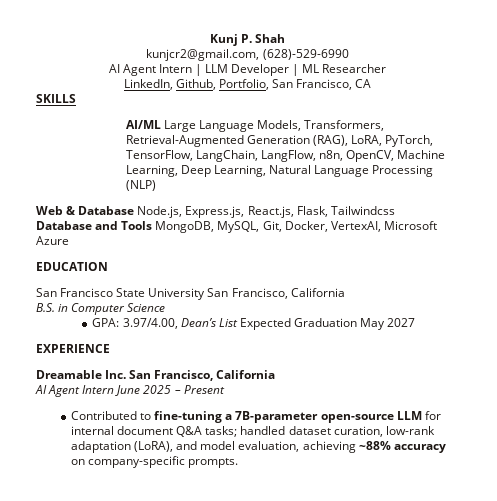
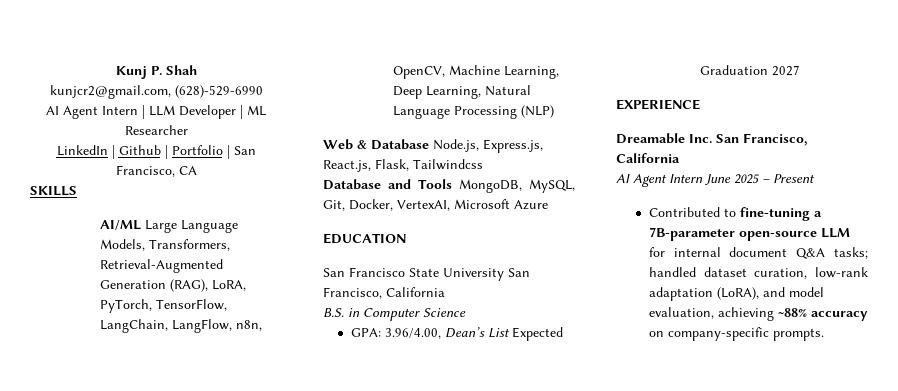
[123,79,269,90] LinkedIn, Github, Portfolio, -> [56,145,230,159] LinkedIn | Github | Portfolio |
[122,318,178,329] 3.97/4.00, -> [384,328,441,339] 3.96/4.00,
[360,318,386,330] May -> (768, 70) none

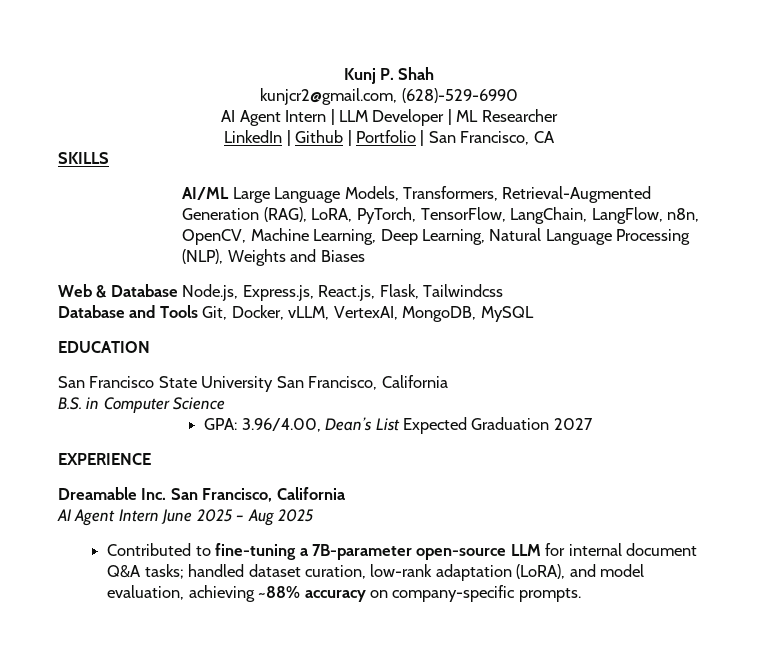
[520,105,554,118] (NLP) -> [182,249,365,266] (NLP), Weights and Biases
[459,179,575,193] [323,199,548,211] MongoDB, MySQL, Git, Docker, VertexAI, Microsoft Azure -> [202,305,534,322] Git, Docker, vLLM, VertexAI, MongoDB, MySQL
[773,174,815,183] Present -> [247,509,315,526] Aug 2025

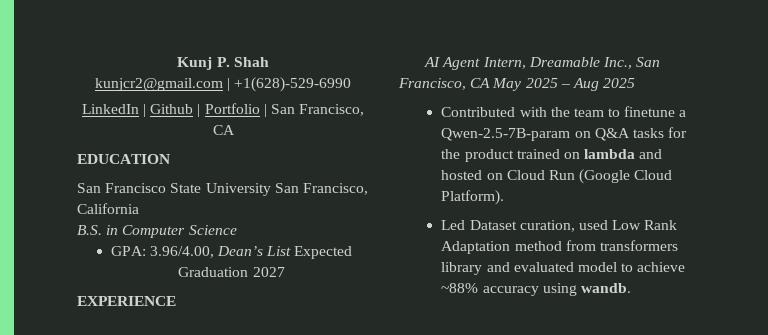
[260,88,518,105] [221,109,558,126] kunjcr2@gmail.com, (628)-529-6990 // AI Agent Intern | LLM Developer | ML Researcher -> [94,77,352,92] kunjcr2@gmail.com | +1(628)-529-6990
[58,152,109,164] [182,186,652,203] [182,207,700,224] [182,228,691,245] [182,249,365,266] [58,284,504,301] [58,305,534,322] // SKILLS // AI/ML Large Language Models, Transformers, Retrieval-Augmented Generation (RAG), LoRA, PyTorch, TensorFlow, LangChain, LangFlow, n8n, OpenCV, Machine Learning, Deep Learning, Natural Language Processing (NLP), Weights and Biases // Web & Database Node.js, Express.js, React.js, Flask, Tailwindcss // Database and Tools Git, Docker, vLLM, VertexAI, MongoDB, MySQL -> (235, 130) none
[58,487,346,502] [57,509,193,526] Dreamable Inc. San Francisco, California // AI Agent Intern June -> [424,57,661,70] [398,78,522,91] AI Agent Intern, Dreamable Inc., San Francisco, CA May
[195,543,698,560] [107,564,645,581] [107,585,581,602] to fine-tuning a 7B-parameter open-source LLM for internal document Q&A tasks; handled dataset curation, low-rank adaptation (LoRA), and model evaluation, achieving ~88% accuracy on company-specific prompts. -> [519,106,687,117] [441,127,688,141] [441,149,663,162] [441,169,673,184] [441,190,505,205] [441,220,678,232] [441,240,678,254] [441,262,686,275] [441,283,631,296] with the team to finetune a Qwen-2.5-7B-param on Q&A tasks for the product trained on lambda and hosted on Cloud Run (Google Cloud Platform). // Led Dataset curation, used Low Rank Adaptation method from transformers library and evaluated model to achieve ~88% accuracy using wandb.

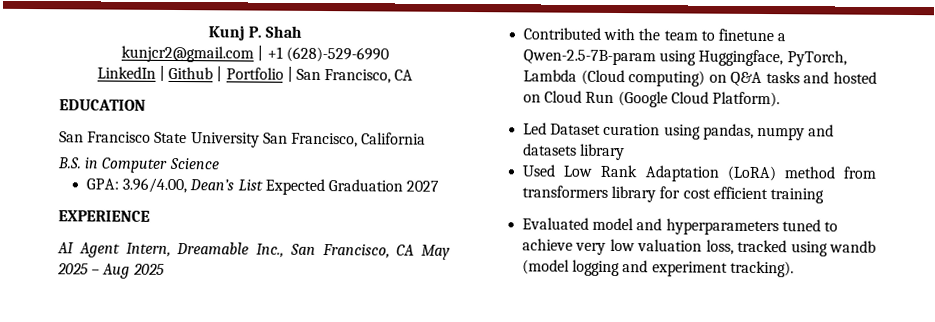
[234,77,352,92] +1(628)-529-6990 -> [266,46,389,63] +1 (628)-529-6990
[574,127,688,141] [441,149,636,162] on Q&A tasks for the product trained on lambda -> [659,49,847,67] [523,69,800,87] using Huggingface, PyTorch, Lambda (Cloud computing) on Q&A tasks
[519,220,608,232] curation, used -> [603,123,835,141] [523,143,626,161] [522,164,556,177] curation using pandas, numpy and datasets library // Used
(511, 247) none -> [726,165,776,182] (LoRA)
[486,262,686,272] [441,283,631,296] and evaluated model to achieve ~88% accuracy using wandb. -> [659,186,824,204] [522,217,838,236] [522,238,876,257] [522,259,794,278] for cost efficient training // Evaluated model and hyperparameters tuned to achieve very low valuation loss, tracked using wandb (model logging and experiment tracking).

